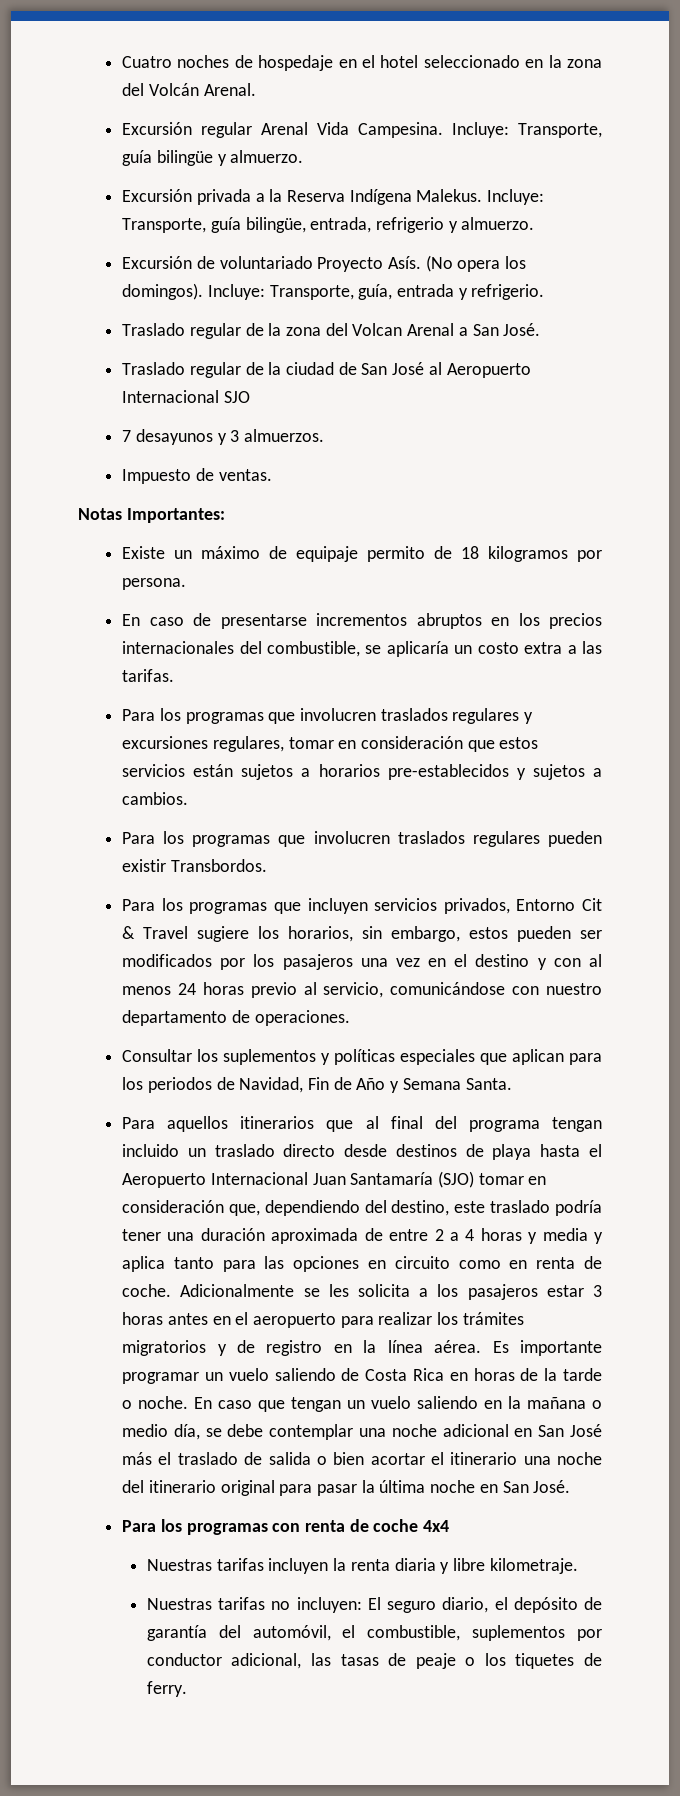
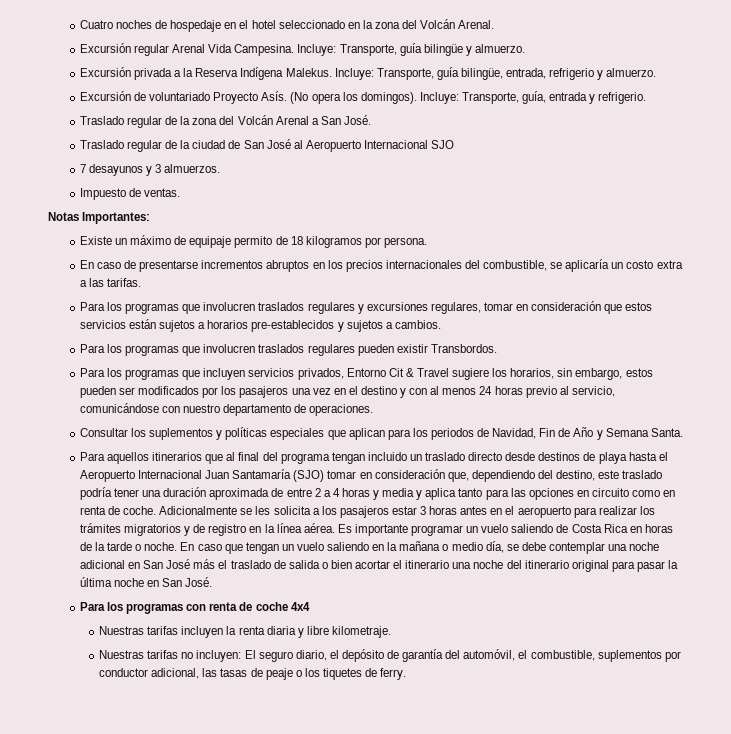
[352,323,403,336] Volcan -> [237,115,273,125] Volcán

